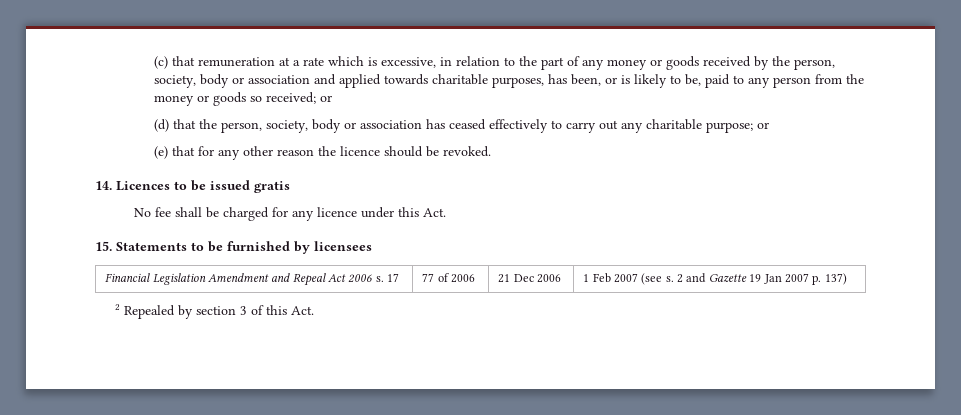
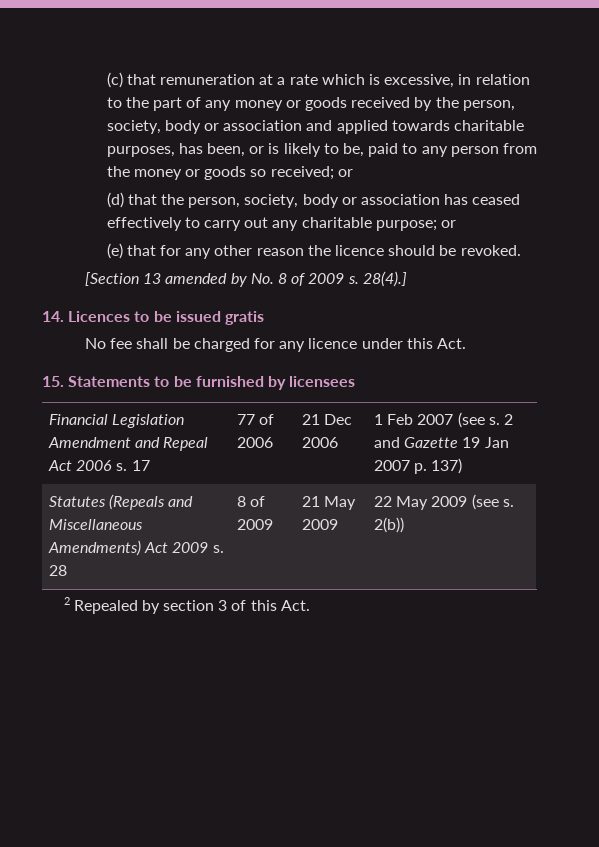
(492, 151) none -> [85,271,407,287] // [Section 13 amended by No. 8 of 2009 s. 28(4).]
(847, 279) none -> [48,494,194,510] [48,519,143,530] [47,540,224,556] [48,565,67,576] [236,496,266,507] [236,519,273,530] [301,496,357,510] [301,519,338,530] [373,494,514,510] [373,517,404,533] // Statutes (Repeals and Miscellaneous Amendments) Act 2009 s. 28 | 8 of 2009 | 21 May 2009 | 22 May 2009 (see s. 2(b))

